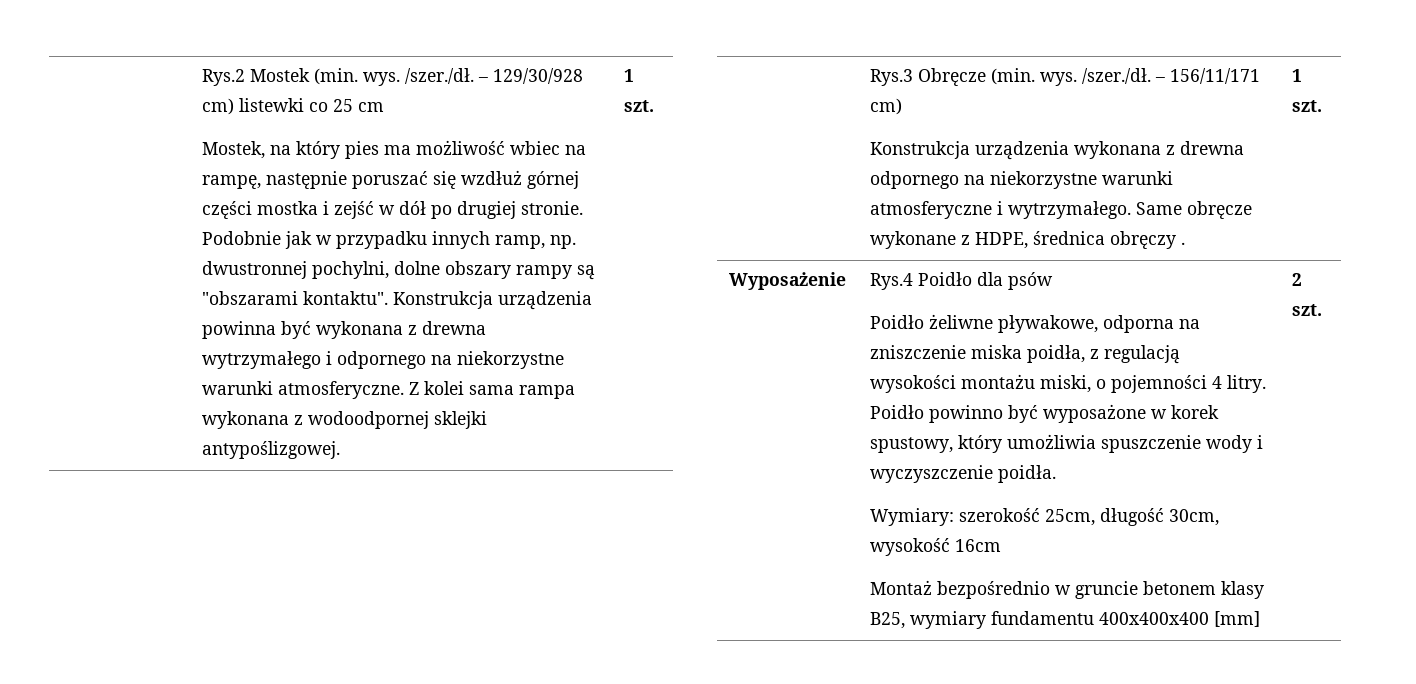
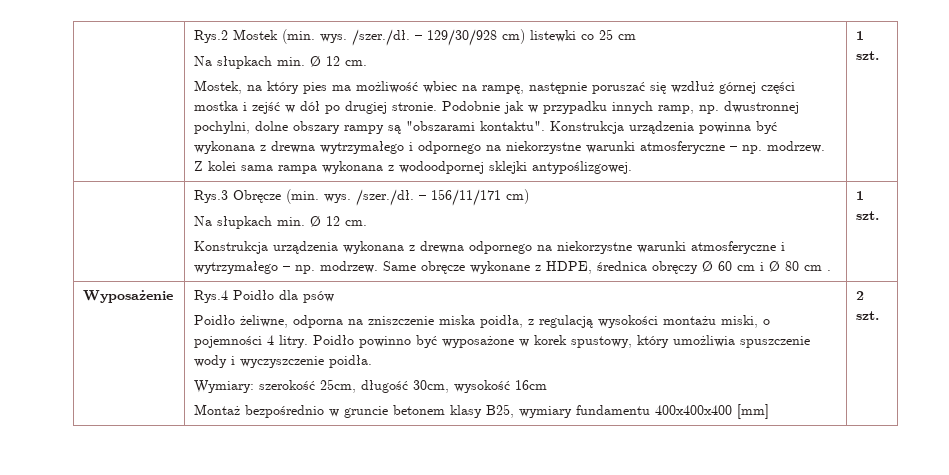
(384, 107) none -> [194,56,368,69] // Na słupkach min. Ø 12 cm.
[277,381,404,399] atmosferyczne. -> [640,141,826,154] atmosferyczne – np. modrzew.
(902, 106) none -> [194,216,368,229] // Na słupkach min. Ø 12 cm.
[1007,201,1131,219] wytrzymałego. -> [194,261,379,274] wytrzymałego – np. modrzew.
(1176, 240) none -> [702,261,823,272] Ø 60 cm i Ø 80 cm
[928,314,1098,333] żeliwne pływakowe, -> [240,315,289,328] żeliwne,

